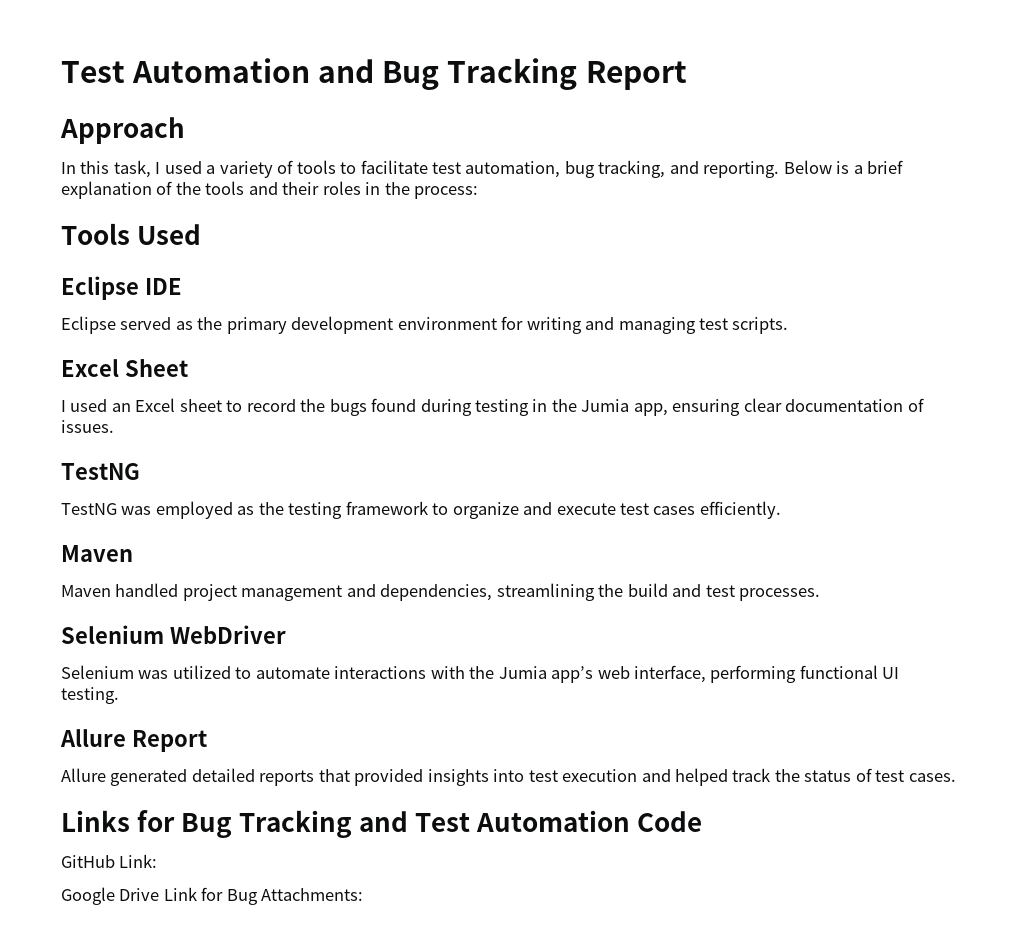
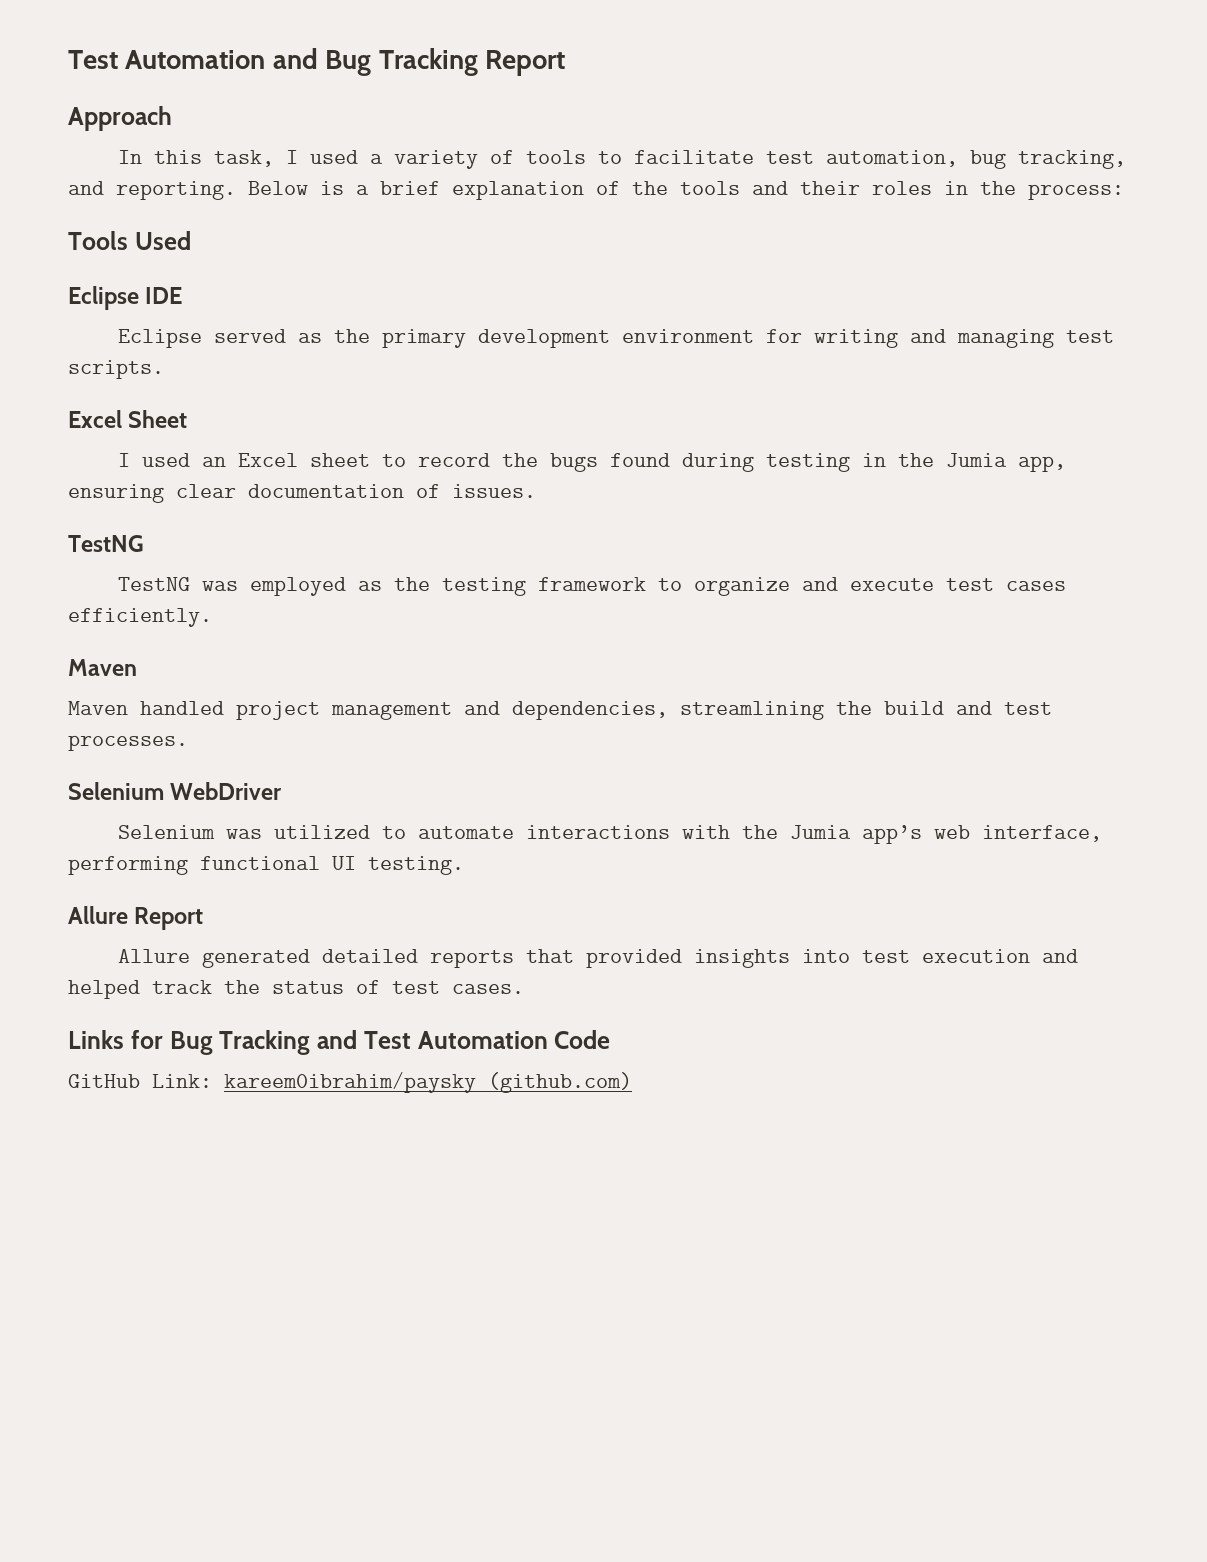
[61,887,364,905] // Google Drive Link for Bug Attachments: -> [224,1072,632,1093] kareem0ibrahim/paysky (github.com)

